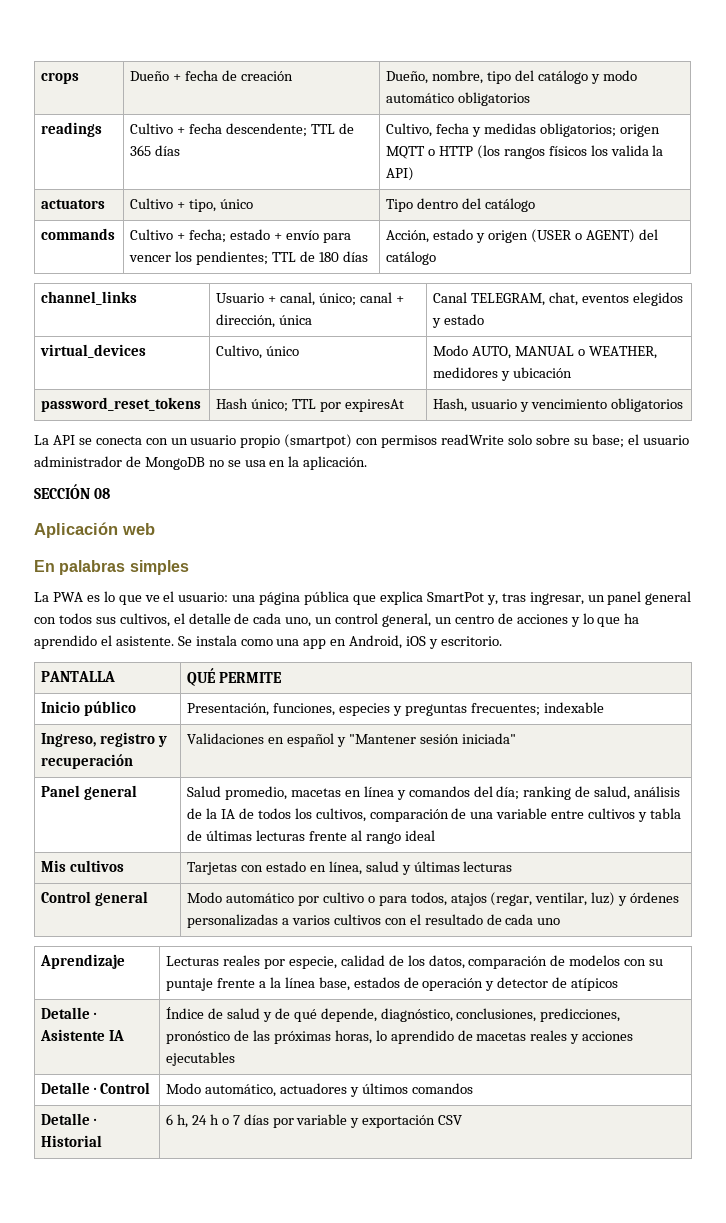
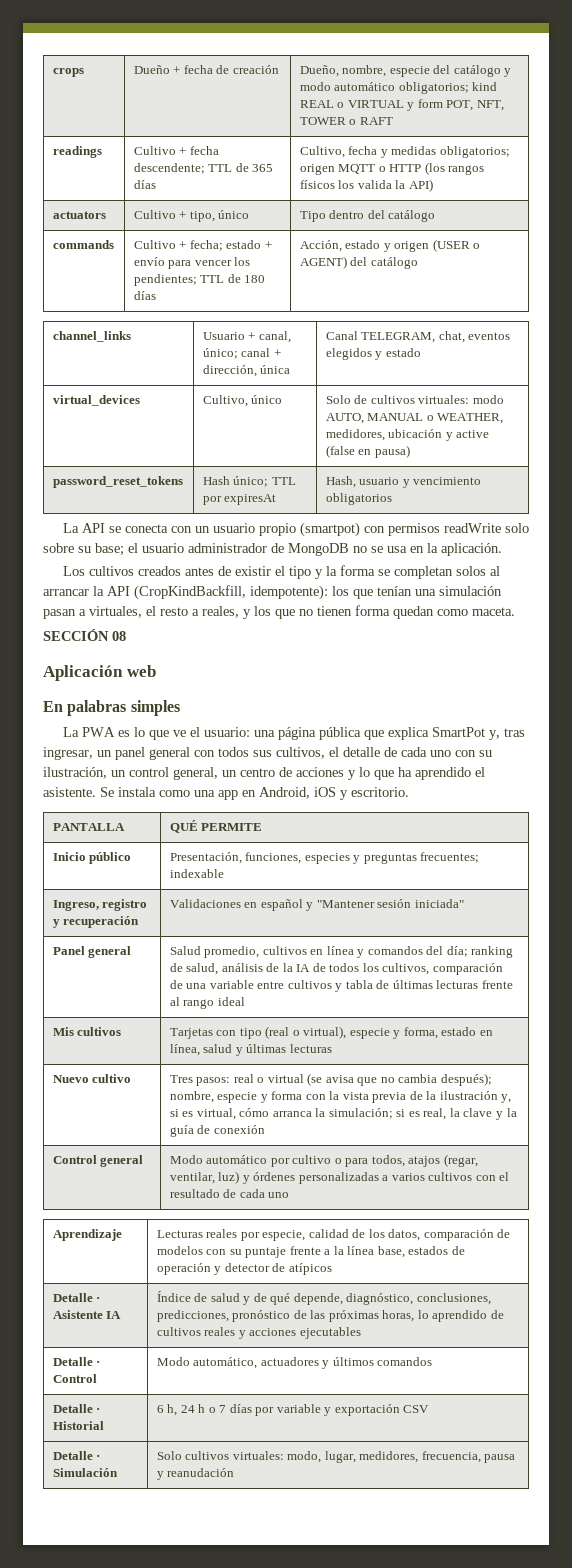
[486,71,511,84] tipo -> [389,66,430,77] especie
[458,92,531,106] obligatorios -> [398,82,498,94] [299,99,504,111] [299,117,393,125] obligatorios; kind REAL o VIRTUAL y form POT, NFT, TOWER o RAFT
[433,345,657,359] [433,367,572,381] Modo AUTO, MANUAL o WEATHER, medidores y ubicación -> [325,395,504,404] [325,413,504,424] [325,429,490,441] [325,445,410,458] Solo de cultivos virtuales: modo AUTO, MANUAL o WEATHER, medidores, ubicación y active (false en pausa)
(368, 463) none -> [62,565,500,579] [43,585,502,600] [43,605,515,619] // Los cultivos creados antes de existir el tipo y la forma se completan solos al arrancar la API (CropKindBackfill, idempotente): los que tenían una simulación pasan a virtuales, el resto a reales, y los que no tienen forma quedan como maceta.
[285,617,312,627] uno, -> [430,750,492,757] [43,767,107,779] uno con su ilustración,
[290,788,341,797] macetas -> [262,946,307,955] cultivos
(264, 868) none -> [239,1026,438,1039] tipo (real o virtual), especie y forma,
(513, 866) none -> [52,1074,132,1083] [169,1073,492,1086] [169,1091,512,1103] [169,1108,517,1120] [169,1125,265,1137] // Nuevo cultivo | Tres pasos: real o virtual (se avisa que no cambia después); nombre, especie y forma con la vista previa de la ilustración y, si es virtual, cómo arranca la simulación; si es real, la clave y la guía de conexión
[476,1032,527,1041] macetas -> [156,1327,201,1336] cultivos
(463, 1120) none -> [52,1451,101,1460] [52,1468,118,1477] [156,1451,516,1463] [156,1468,235,1480] // Detalle · Simulación | Solo cultivos virtuales: modo, lugar, medidores, frecuencia, pausa y reanudación

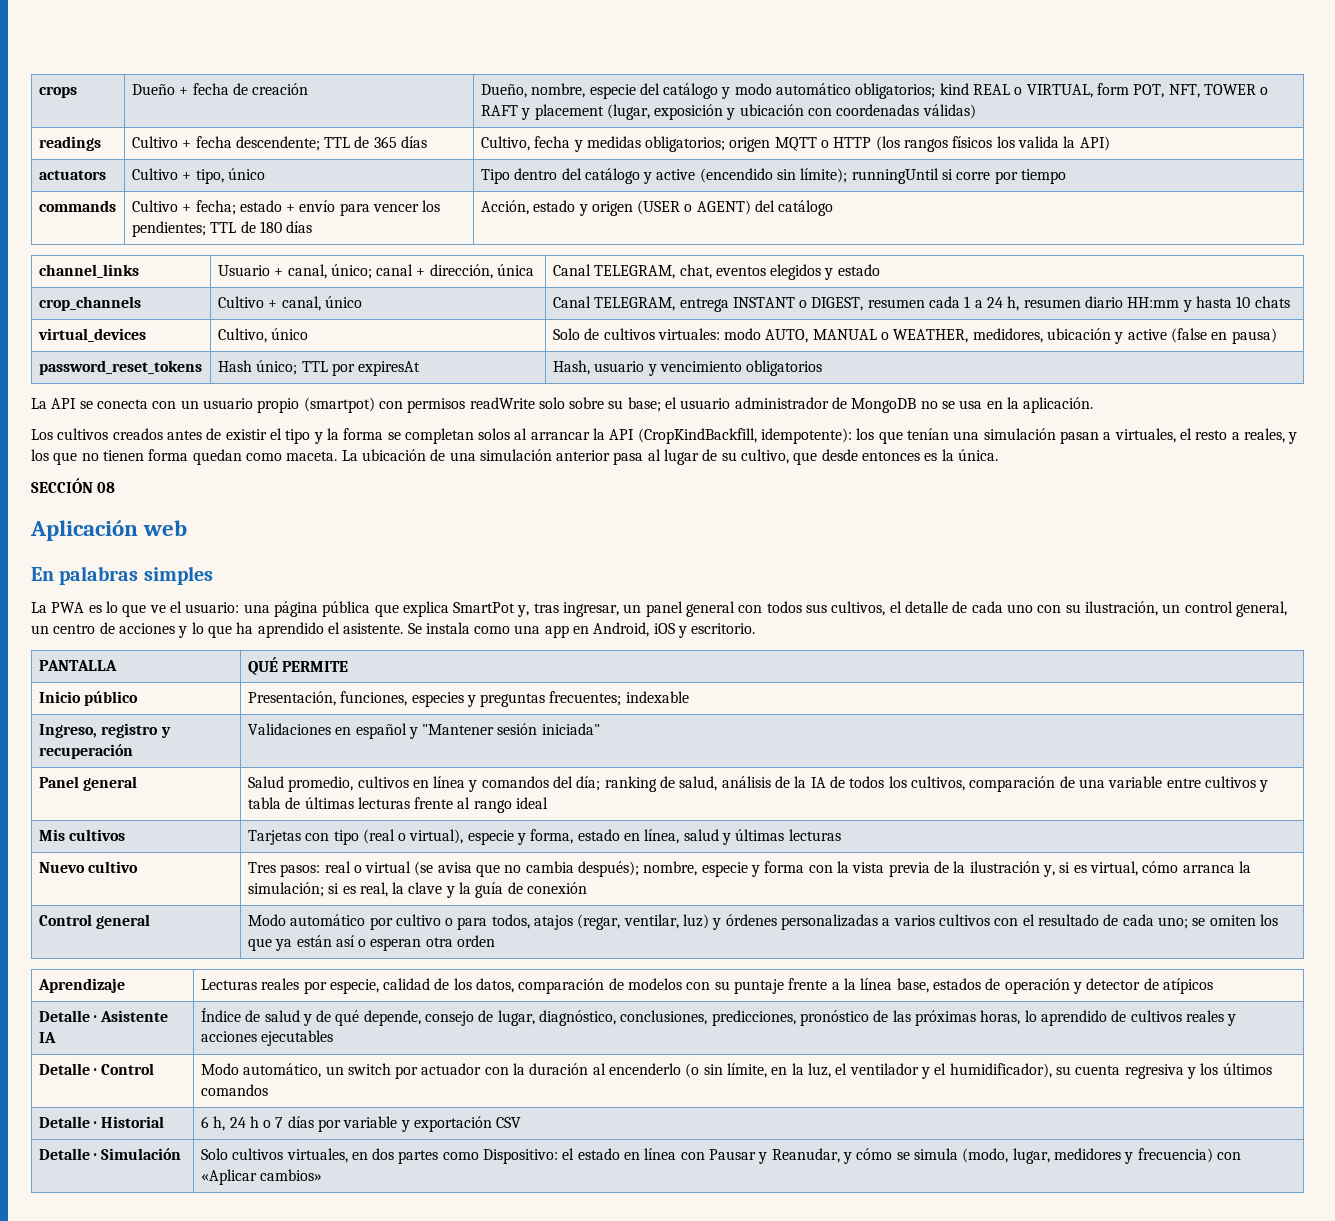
[347,100,415,111] VIRTUAL y -> [1026,84,1093,98] VIRTUAL,
(393, 121) none -> [521,104,976,120] y placement (lugar, exposición y ubicación con coordenadas válidas)
(436, 216) none -> [643,168,1067,184] y active (encendido sin límite); runningUntil si corre por tiempo
(421, 352) none -> [38,296,141,311] [217,296,362,311] [552,296,1290,312] // crop_channels | Cultivo + canal, único | Canal TELEGRAM, entrega INSTANT o DIGEST, resumen cada 1 a 24 h, resumen diario HH:mm y hasta 10 chats
(515, 611) none -> [341,449,999,465] La ubicación de una simulación anterior pasa al lugar de su cultivo, que desde entonces es la única.
[268,1192,290,1198] uno -> [1157,914,1278,929] [247,935,496,951] uno; se omiten los que ya están así o esperan otra orden
(343, 1299) none -> [425,1010,535,1026] consejo de lugar,
[260,1357,330,1369] actuadores y -> [325,1063,1219,1079] un switch por actuador con la duración al encenderlo (o sin límite, en la luz, el ventilador y el humidificador), su cuenta regresiva y los
[232,1451,516,1463] [156,1468,235,1480] virtuales: modo, lugar, medidores, frecuencia, pausa y reanudación -> [286,1148,1241,1164] [200,1169,323,1185] virtuales, en dos partes como Dispositivo: el estado en línea con Pausar y Reanudar, y cómo se simula (modo, lugar, medidores y frecuencia) con «Aplicar cambios»

